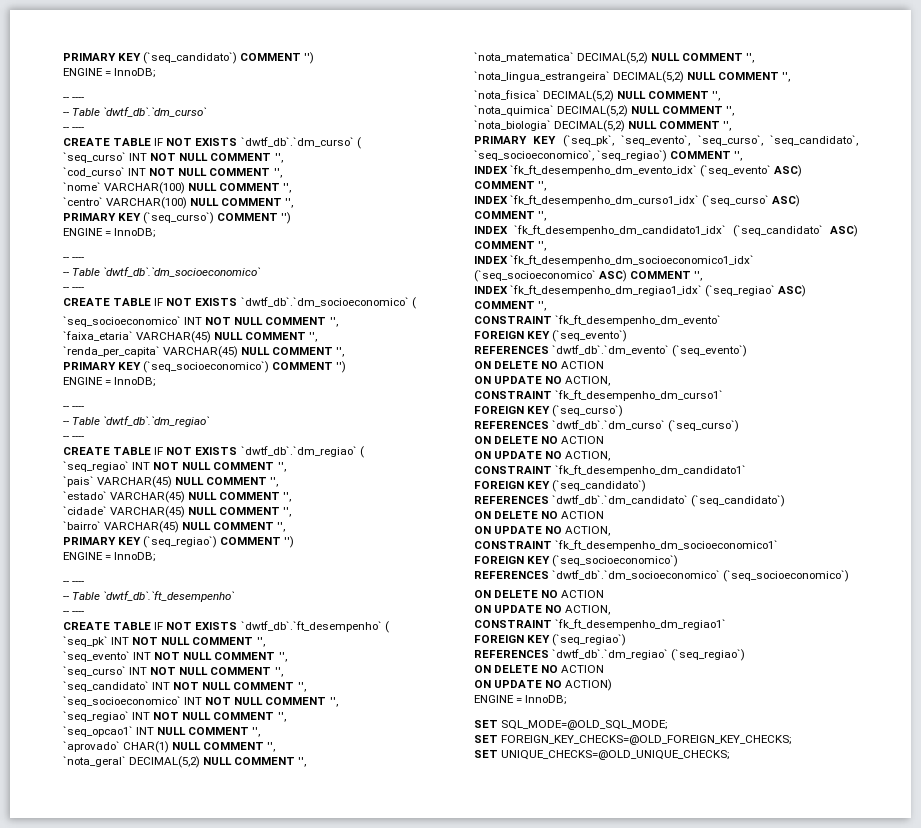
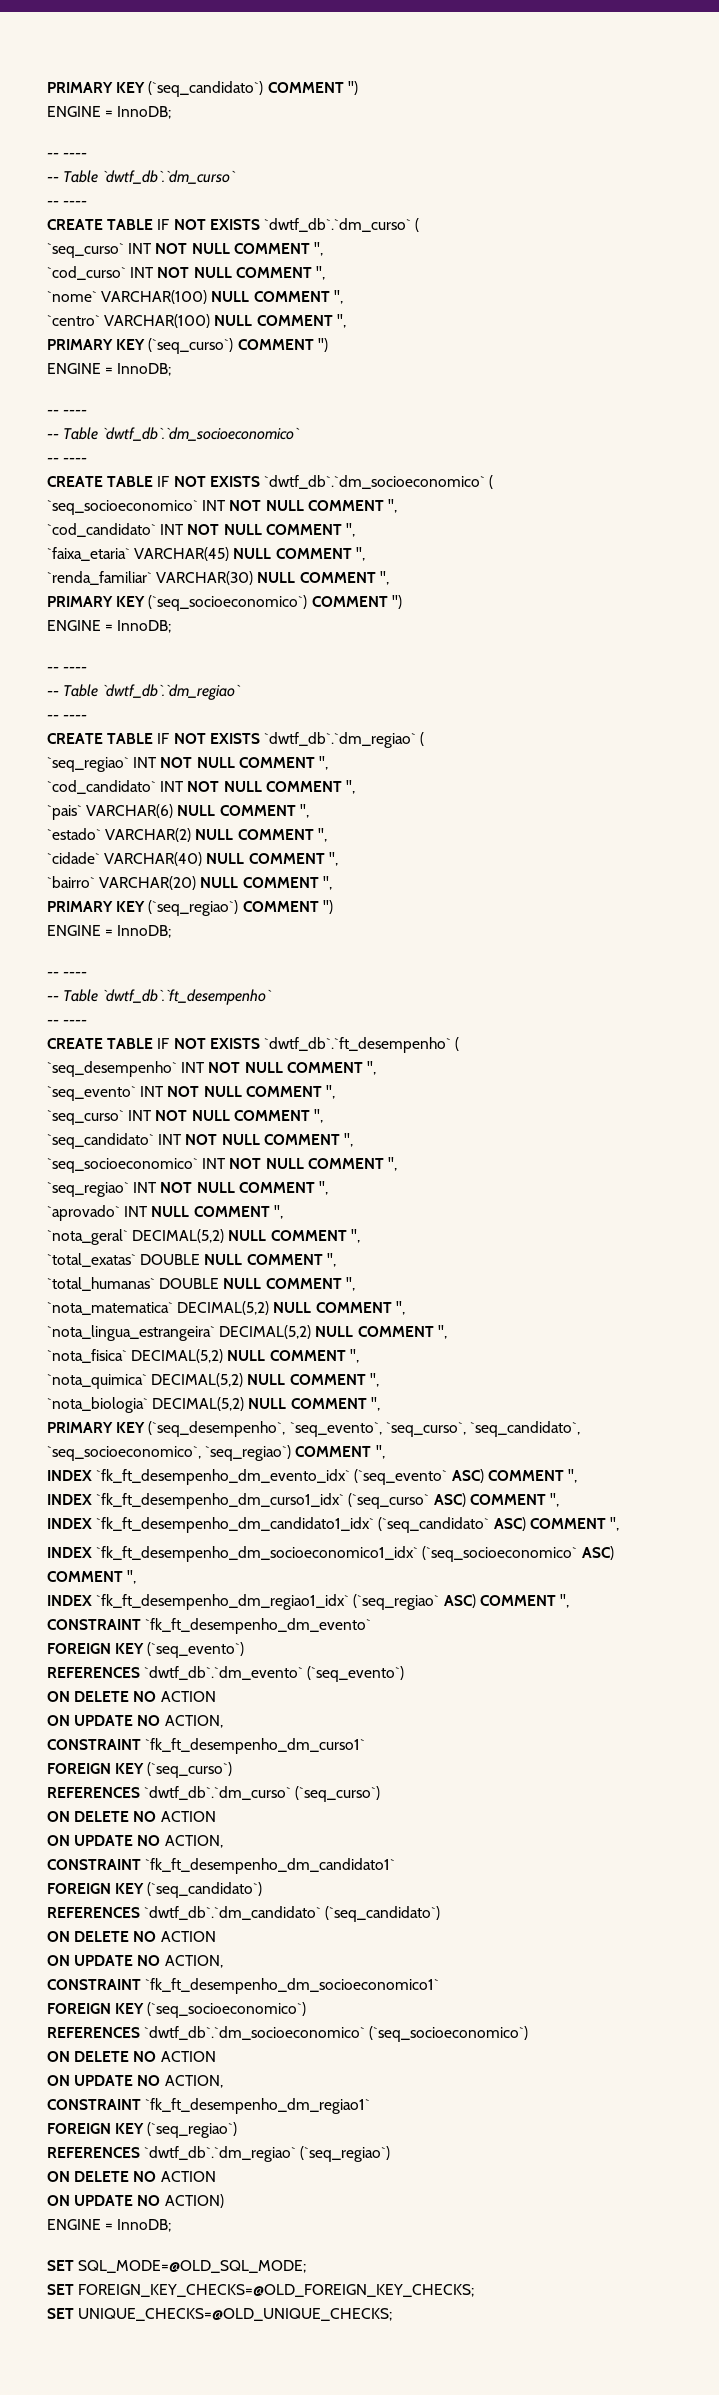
(338, 322) none -> [47,523,355,537] // `cod_candidato` INT NOT NULL COMMENT '',
[63,346,239,358] `renda_per_capita` VARCHAR(45) -> [47,571,254,585] `renda_familiar` VARCHAR(30)
(286, 467) none -> [47,780,355,794] // `cod_candidato` INT NOT NULL COMMENT '',
[97,476,173,488] VARCHAR(45) -> [86,804,174,818] VARCHAR(6)
[110,491,186,503] VARCHAR(45) -> [105,828,192,842] VARCHAR(2)
[110,506,186,518] VARCHAR(45) -> [104,852,203,866] VARCHAR(40)
[104,521,180,533] VARCHAR(45) -> [99,876,197,890] VARCHAR(20)
[63,636,108,647] `seq_pk` -> [47,1061,177,1077] `seq_desempenho`
[63,726,133,737] `seq_opcao1` -> [47,1205,120,1221] `aprovado`
[63,741,276,753] // `aprovado` CHAR(1) NULL COMMENT '', -> (283, 1212) none
(307, 762) none -> [47,1253,336,1267] [47,1277,355,1291] // `total_exatas` DOUBLE NULL COMMENT '', // `total_humanas` DOUBLE NULL COMMENT '',
[562,135,614,147] (`seq_pk`, -> [148,1421,286,1437] (`seq_desempenho`,

